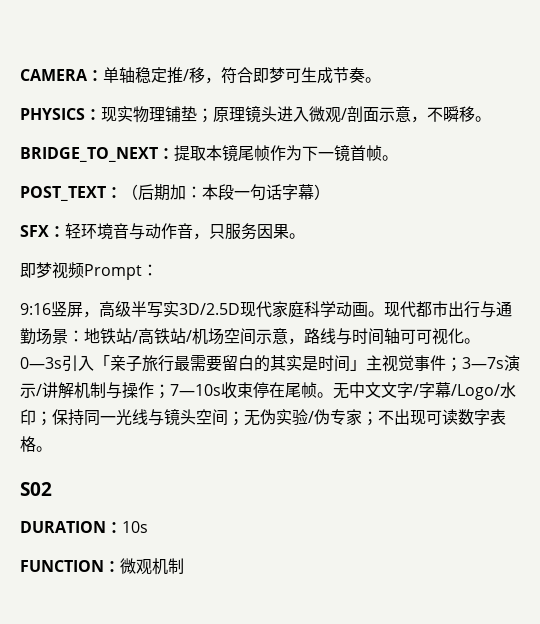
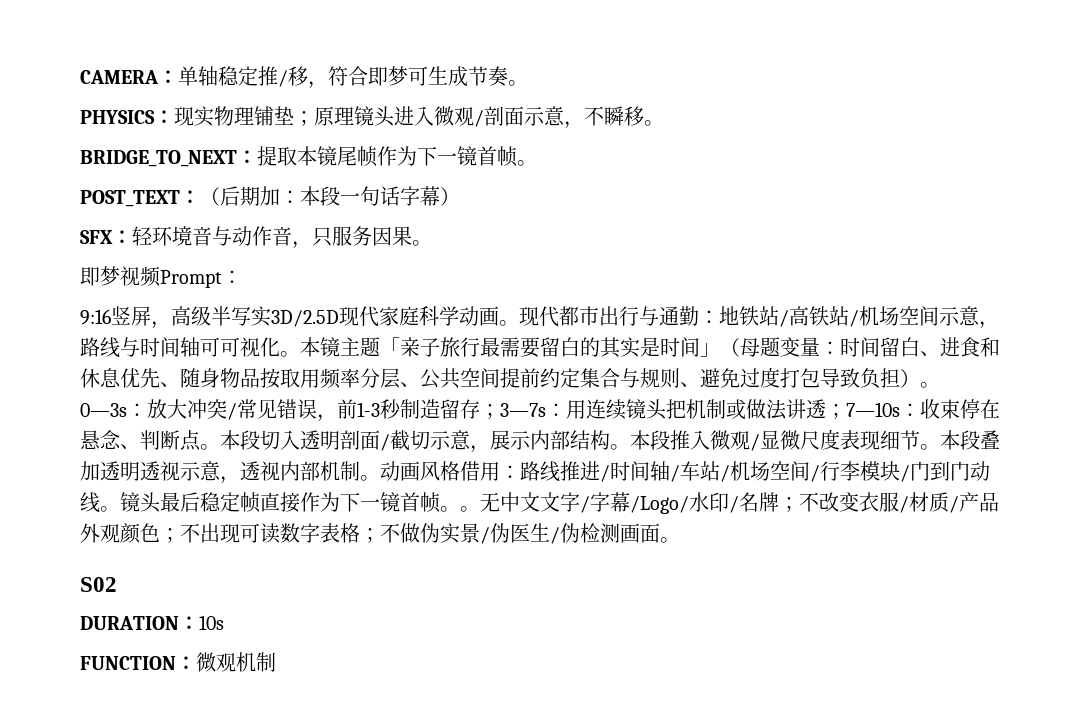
[36,328,68,345] 场景 -> (699, 316) none
[20,355,94,372] 0—3s引入 -> [300,337,380,357] 本镜主题
[366,355,520,372] [20,382,317,399] 主视觉事件；3—7s演示/讲解机制与操作；7—10s收束停在尾帧 -> [720,337,1000,357] [80,367,940,389] [80,399,1000,422] [80,429,1000,453] [80,461,990,484] [80,492,460,513] （母题变量：时间留白、进食和休息优先、随身物品按取用频率分层、公共空间提前约定集合与规则、避免过度打包导致负担）。0—3s：放大冲突/常见错误，前1-3秒制造留存；3—7s：用连续镜头把机制或做法讲透；7—10s：收束停在悬念、判断点。本段切入透明剖面/截切示意，展示内部结构。本段推入微观/显微尺度表现细节。本段叠加透明透视示意，透视内部机制。动画风格借用：路线推进/时间轴/车站/机场空间/行李模块/门到门动线。镜头最后稳定帧直接作为下一镜首帧。
[36,408,362,426] ；保持同一光线与镜头空间；无伪实验/伪专家 -> [729,492,999,513] [80,523,160,544] /名牌；不改变衣服/材质/产品外观颜色
(36, 444) none -> [360,523,660,544] ；不做伪实景/伪医生/伪检测画面

